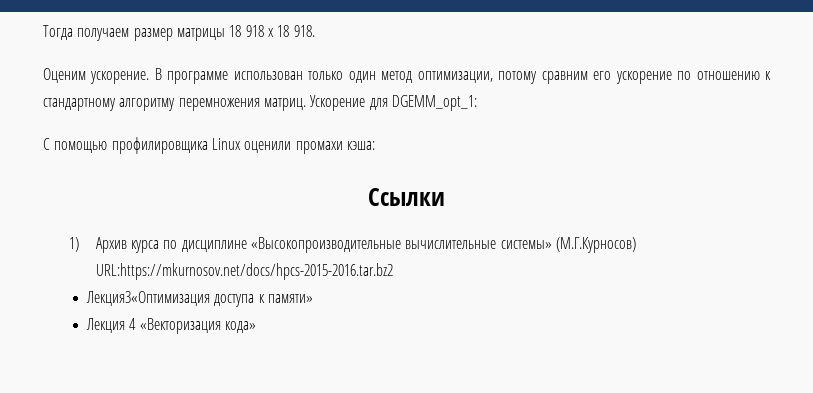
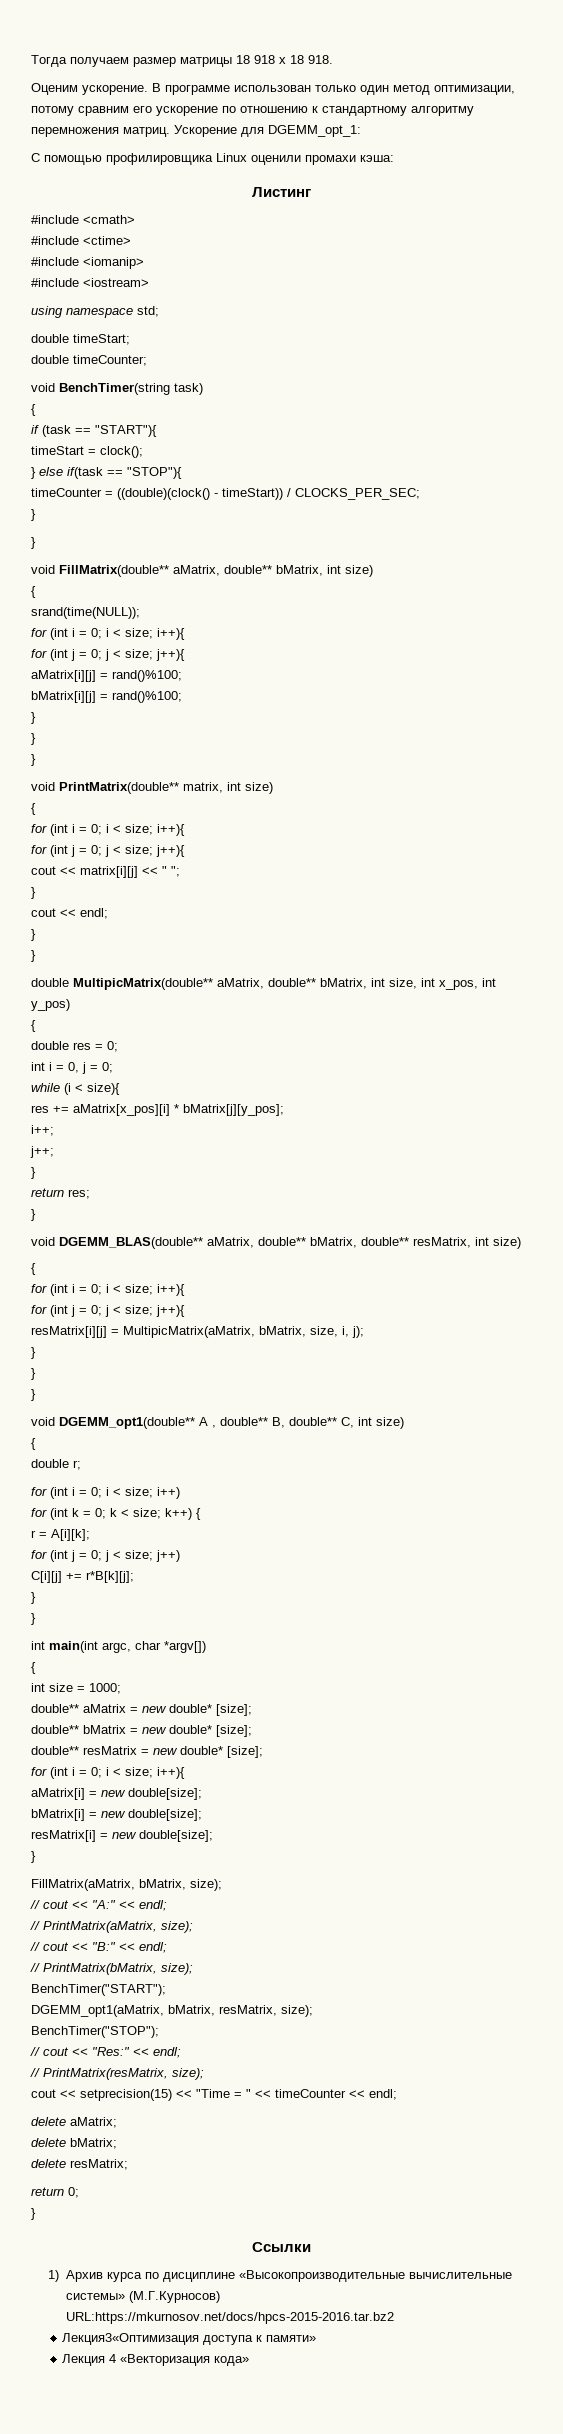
(375, 145) none -> [252,187,311,197] [31,215,135,224] [31,236,131,245] [31,257,144,269] [31,278,149,287] [31,306,159,318] [31,334,130,345] [31,355,147,366] [31,383,203,395] [31,404,36,416] [31,425,157,437] [31,446,143,458] [31,467,182,479] [31,488,420,500] [31,509,36,521] [31,537,36,549] [31,565,373,577] [31,586,36,598] [31,607,140,619] [31,628,185,640] [31,649,185,661] [31,670,182,682] [31,691,182,703] [31,712,36,724] [31,733,36,745] [31,754,36,766] [31,782,273,794] [31,803,36,815] [31,824,185,836] [31,845,185,857] [31,866,180,878] [31,887,36,899] [31,908,108,919] [31,929,36,941] [31,950,36,962] [31,978,496,990] [31,999,70,1011] [31,1020,36,1032] [31,1041,118,1052] [31,1062,113,1074] [31,1083,120,1095] [31,1104,284,1116] [31,1125,54,1136] [30,1146,54,1158] [31,1167,36,1179] [31,1188,90,1199] [31,1209,36,1221] [31,1237,521,1249] [31,1263,36,1275] [31,1284,185,1296] [31,1305,185,1317] [31,1326,364,1338] [31,1347,36,1359] [31,1368,36,1380] [31,1389,36,1401] [31,1417,404,1429] [31,1438,36,1450] [31,1459,81,1470] [31,1487,180,1499] [31,1508,201,1520] [31,1529,90,1541] [31,1550,180,1562] [31,1571,134,1583] [31,1592,36,1604] [31,1613,36,1625] [31,1641,206,1653] [31,1662,36,1674] [31,1683,121,1694] [31,1704,252,1716] [31,1725,252,1737] [31,1746,263,1758] [31,1767,185,1779] [31,1788,202,1800] [31,1809,202,1821] [31,1830,213,1842] [31,1851,36,1863] [31,1879,222,1891] [30,1900,167,1911] [30,1921,193,1933] [30,1942,167,1953] [30,1963,193,1975] [31,1984,166,1996] [31,2005,313,2017] [31,2026,159,2038] [30,2047,181,2058] [30,2068,204,2080] [31,2089,397,2101] [31,2117,117,2128] [31,2138,117,2149] [31,2159,128,2170] [31,2187,79,2198] [31,2208,36,2220] // Листинг // #include <cmath> // #include <ctime> // #include <iomanip> // #include <iostream> // using namespace std; // double timeStart; // double timeCounter; // void BenchTimer(string task) // { // if (task == "START"){ // timeStart = clock(); // } else if(task == "STOP"){ // timeCounter = ((double)(clock() - timeStart)) / CLOCKS_PER_SEC; // } // } // void FillMatrix(double** aMatrix, double** bMatrix, int size) // { // srand(time(NULL)); // for (int i = 0; i < size; i++){ // for (int j = 0; j < size; j++){ // aMatrix[i][j] = rand()%100; // bMatrix[i][j] = rand()%100; // } // } // } // void PrintMatrix(double** matrix, int size) // { // for (int i = 0; i < size; i++){ // for (int j = 0; j < size; j++){ // cout << matrix[i][j] << " "; // } // cout << endl; // } // } // double MultipicMatrix(double** aMatrix, double** bMatrix, int size, int x_pos, int y_pos) // { // double res = 0; // int i = 0, j = 0; // while (i < size){ // res += aMatrix[x_pos][i] * bMatrix[j][y_pos]; // i++; // j++; // } // return res; // } // void DGEMM_BLAS(double** aMatrix, double** bMatrix, double** resMatrix, int size) // { // for (int i = 0; i < size; i++){ // for (int j = 0; j < size; j++){ // resMatrix[i][j] = MultipicMatrix(aMatrix, bMatrix, size, i, j); // } // } // } // void DGEMM_opt1(double** A , double** B, double** C, int size) // { // double r; // for (int i = 0; i < size; i++) // for (int k = 0; k < size; k++) { // r = A[i][k]; // for (int j = 0; j < size; j++) // C[i][j] += r*B[k][j]; // } // } // int main(int argc, char *argv[]) // { // int size = 1000; // double** aMatrix = new double* [size]; // double** bMatrix = new double* [size]; // double** resMatrix = new double* [size]; // for (int i = 0; i < size; i++){ // aMatrix[i] = new double[size]; // bMatrix[i] = new double[size]; // resMatrix[i] = new double[size]; // } // FillMatrix(aMatrix, bMatrix, size); // // cout << "A:" << endl; // // PrintMatrix(aMatrix, size); // // cout << "B:" << endl; // // PrintMatrix(bMatrix, size); // BenchTimer("START"); // DGEMM_opt1(aMatrix, bMatrix, resMatrix, size); // BenchTimer("STOP"); // // cout << "Res:" << endl; // // PrintMatrix(resMatrix, size); // cout << setprecision(15) << "Time = " << timeCounter << endl; // delete aMatrix; // delete bMatrix; // delete resMatrix; // return 0; // }

